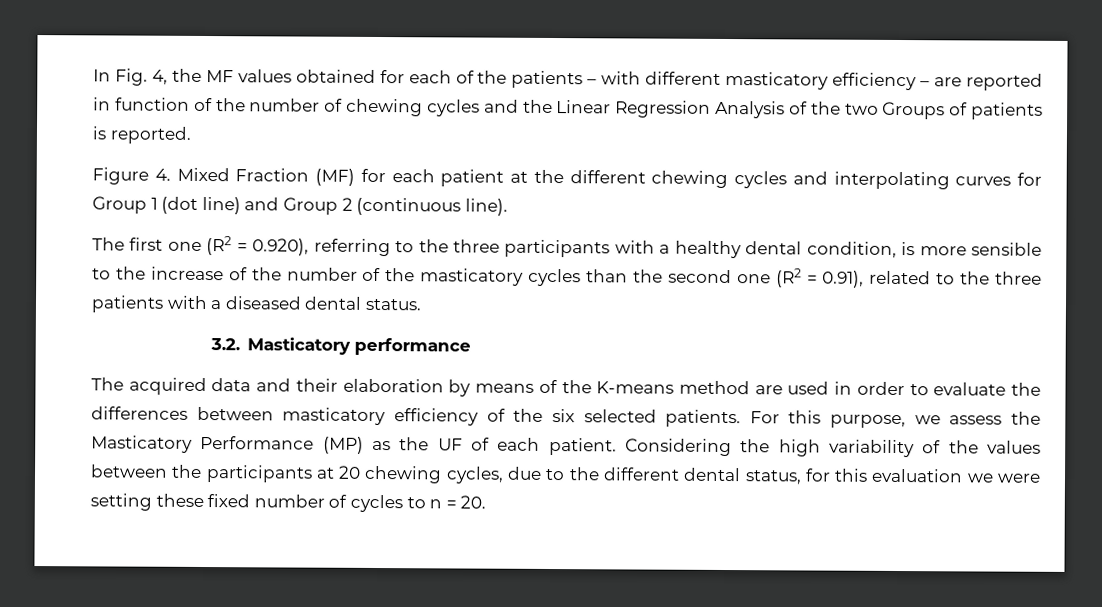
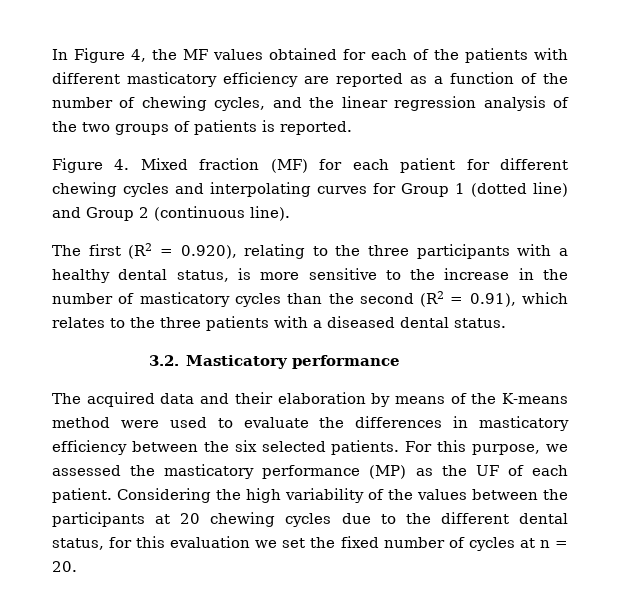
[114,68,148,86] Fig. -> [74,48,125,63] Figure
[587,79,598,85] – -> (528, 55) none
[920,81,931,87] – -> (298, 79) none
[93,97,111,111] in -> [410,76,443,84] as a
[426,99,480,117] cycles -> [214,97,266,111] cycles,
[556,100,785,119] Linear Regression Analysis -> [341,96,546,111] linear regression analysis
[882,101,946,120] Groups -> [115,124,169,135] groups
[235,168,310,182] Fraction -> [199,158,260,170] fraction
[510,169,564,184] at the -> [466,159,490,170] for
[161,196,199,214] (dot -> [471,183,527,197] (dotted
[167,241,202,251] one -> (121, 250) none
[313,238,391,257] referring -> [244,244,306,259] relating
[806,241,897,258] condition, -> [176,270,229,282] status,
[971,242,1043,256] sensible -> [308,268,377,280] sensitive
[228,267,416,282] of the number of the -> [518,268,568,280] [52,293,135,304] in the number of
[736,274,771,284] one -> (414, 298) none
[869,270,932,285] related -> [522,292,569,304] [52,317,105,328] which relates
[754,381,905,396] are used in order -> [120,417,207,428] were used
[196,406,506,426] between masticatory efficiency of -> [453,416,569,431] [52,440,198,455] in masticatory efficiency between
[949,411,1041,425] [91,435,315,453] assess the Masticatory Performance -> [52,464,361,479] assessed the masticatory performance
[445,466,504,484] cycles, -> [285,513,332,527] cycles
[996,473,1041,483] [90,493,204,511] were setting these -> [282,537,336,548] set the
[406,497,426,509] to -> [519,538,535,548] at

